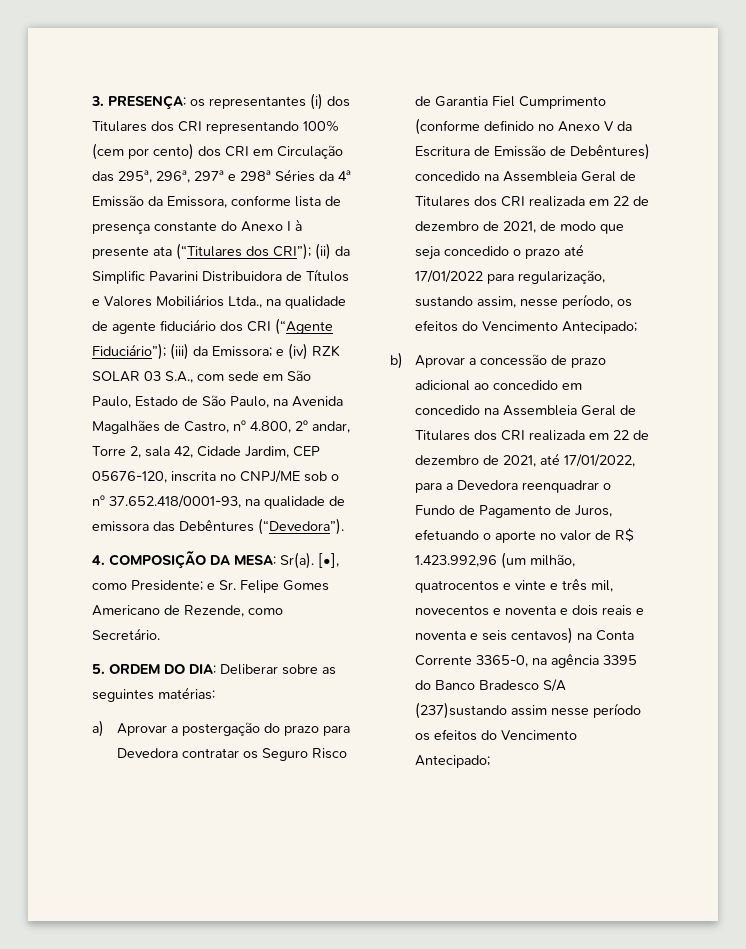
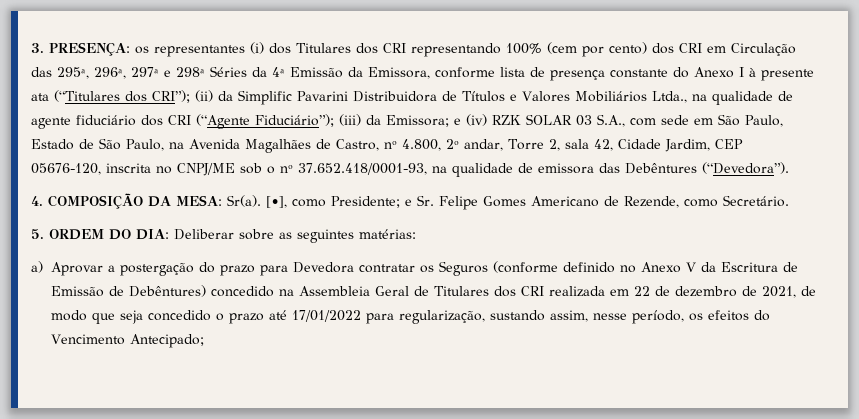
[261,748,347,761] [414,96,606,109] Seguro Risco de Garantia Fiel Cumprimento -> [438,261,488,276] Seguros
[390,352,606,369] [414,380,582,391] [414,405,636,416] [414,430,649,441] [414,453,635,467] [414,480,611,493] [414,505,612,518] [414,528,634,543] [414,552,575,569] [414,579,613,593] [414,605,644,616] [414,627,634,644] [414,654,637,668] [414,679,566,692] [414,702,641,719] [414,729,577,741] [414,755,490,768] // b) Aprovar a concessão de prazo adicional ao concedido em concedido na Assembleia Geral de Titulares dos CRI realizada em 22 de dezembro de 2021, até 17/01/2022, para a Devedora reenquadrar o Fundo de Pagamento de Juros, efetuando o aporte no valor de R$ 1.423.992,96 (um milhão, quatrocentos e vinte e três mil, novecentos e noventa e dois reais e noventa e seis centavos) na Conta Corrente 3365-0, na agência 3395 do Banco Bradesco S/A (237)sustando assim nesse período os efeitos do Vencimento Antecipado; -> (204, 341) none

